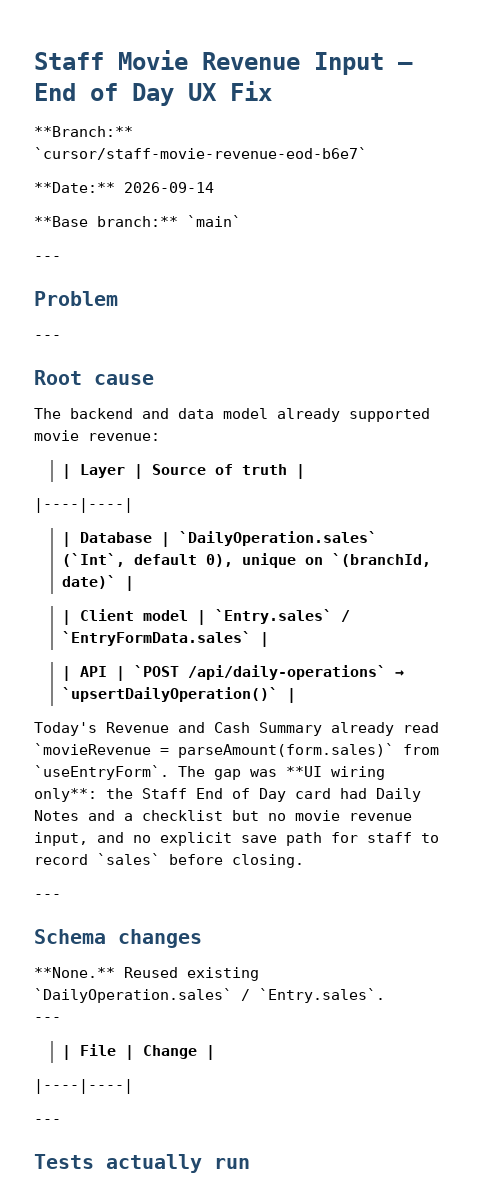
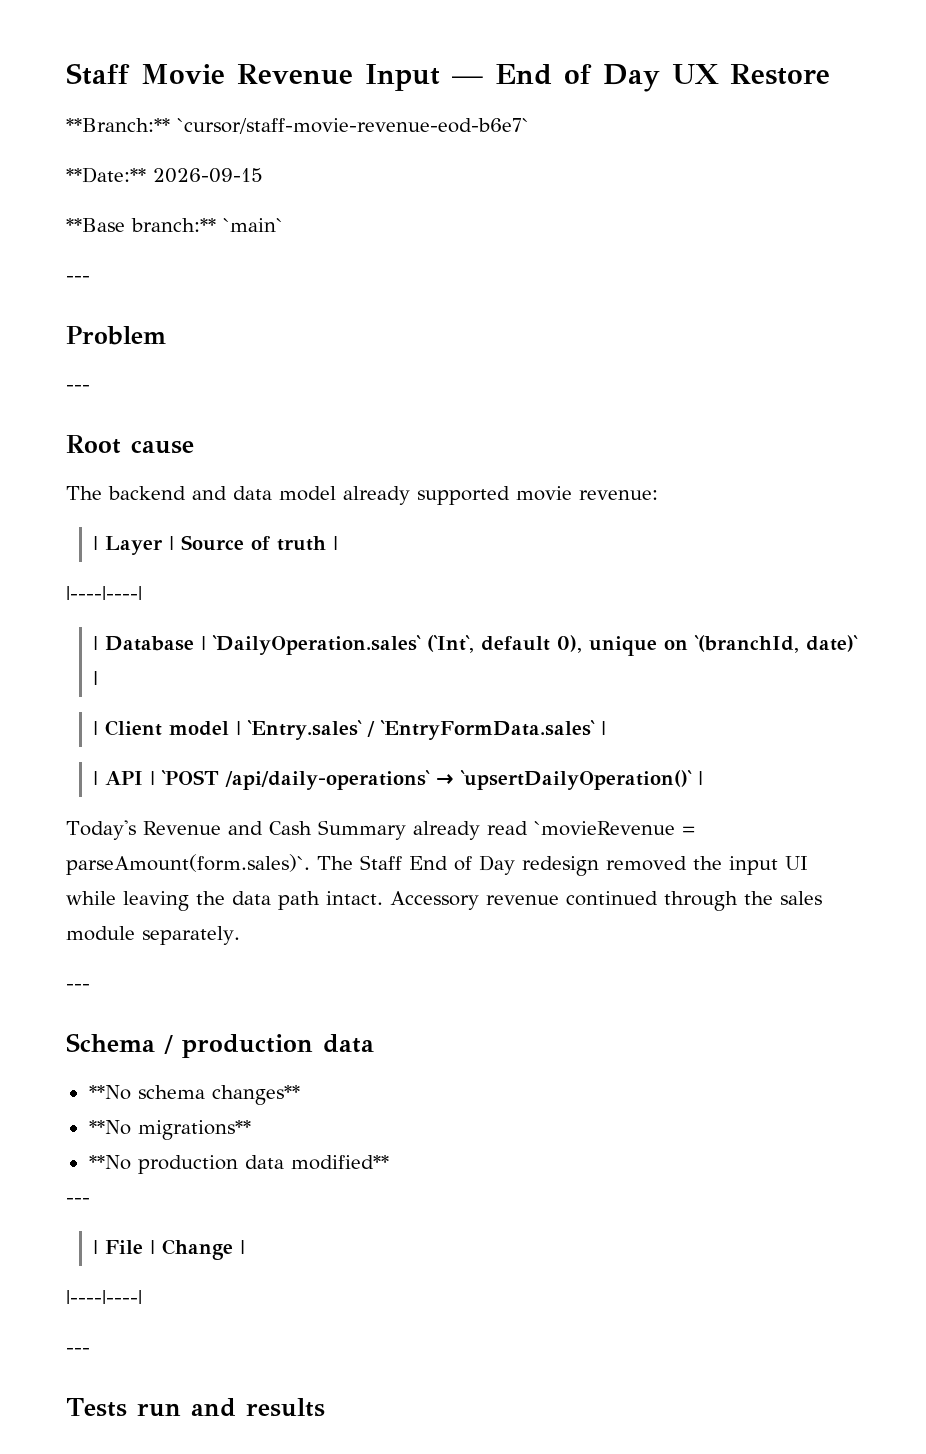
[230,81,272,101] Fix -> [729,64,830,85] Restore
[124,182,214,193] 2026-09-14 -> [153,168,263,183] 2026-09-15
[178,743,439,758] [34,765,385,780] [34,788,421,802] [34,810,412,821] [34,832,439,846] [34,853,304,868] [34,894,61,899] [34,929,202,948] [34,967,259,981] [34,988,385,1003] parseAmount(form.sales)` from `useEntryForm`. The gap was **UI wiring only**: the Staff End of Day card had Daily Notes and a checklist but no movie revenue input, and no explicit save path for staff to record `sales` before closing. // --- // Schema changes // **None.** Reused existing `DailyOperation.sales` / `Entry.sales`. -> [66,854,808,876] [66,891,822,911] [66,926,240,945] [66,984,90,990] [66,1033,374,1058] [88,1085,300,1105] [88,1120,251,1140] [88,1155,389,1174] parseAmount(form.sales)`. The Staff End of Day redesign removed the input UI while leaving the data path intact. Accessory revenue continued through the sales module separately. // --- // Schema / production data // **No schema changes** // **No migrations** // **No production data modified**
[106,1154,250,1173] actually run -> [136,1398,325,1417] run and results

